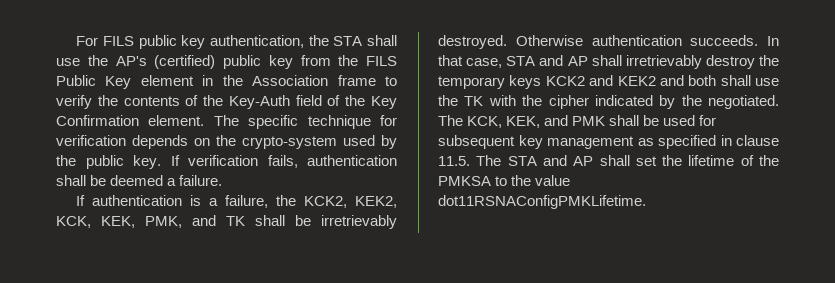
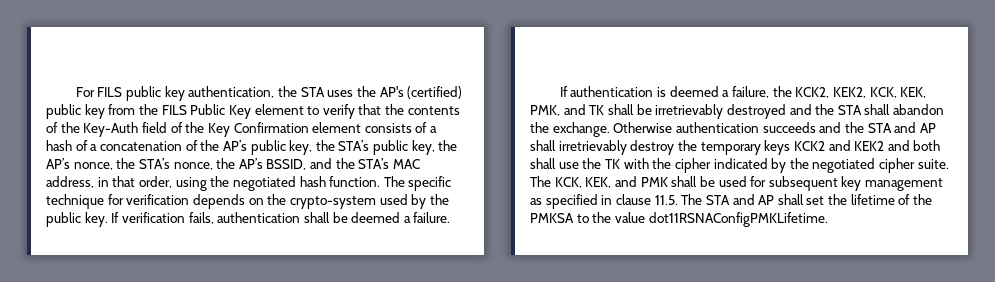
[367,35,397,46] [56,58,80,66] shall use -> [327,90,354,97] uses
[202,75,376,86] in the Association frame -> (304, 109) none
(92, 102) none -> [358,104,382,115] that
[148,115,205,126] element. -> [312,122,438,133] [46,140,458,155] [46,158,421,170] [46,176,381,191] element consists of a hash of a concatenation of the AP’s public key, the STA’s public key, the AP’s nonce, the STA’s nonce, the AP’s BSSID, and the STA’s MAC address, in that order, using the negotiated hash function.
(202, 200) none -> [669,86,719,97] deemed
[438,35,779,49] [438,55,503,68] destroyed. Otherwise authentication succeeds. In that case, -> [726,104,945,119] [530,122,864,137] destroyed and the STA shall abandon the exchange. Otherwise authentication succeeds and the
[708,95,779,109] negotiated. -> [812,158,949,173] negotiated cipher suite.

